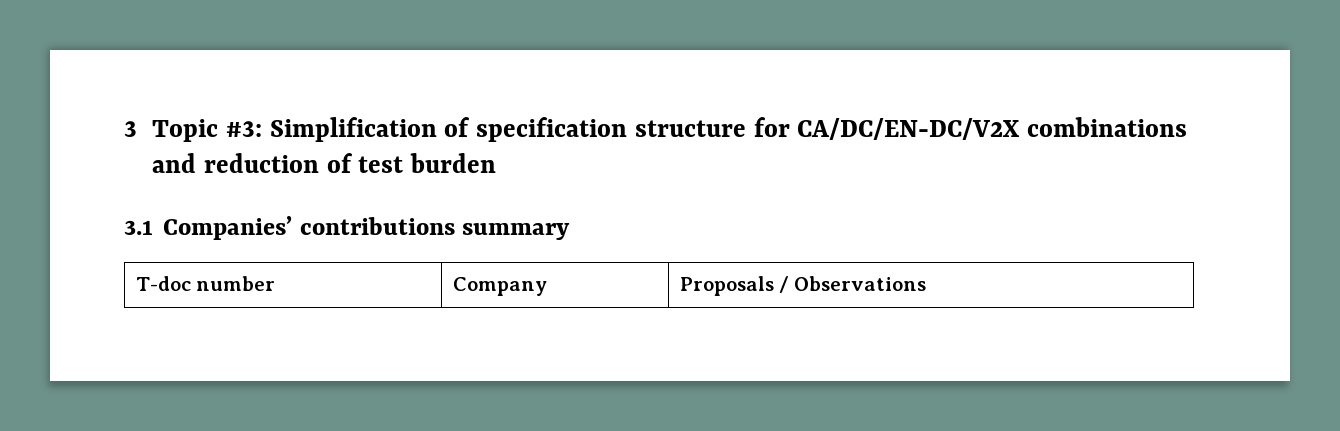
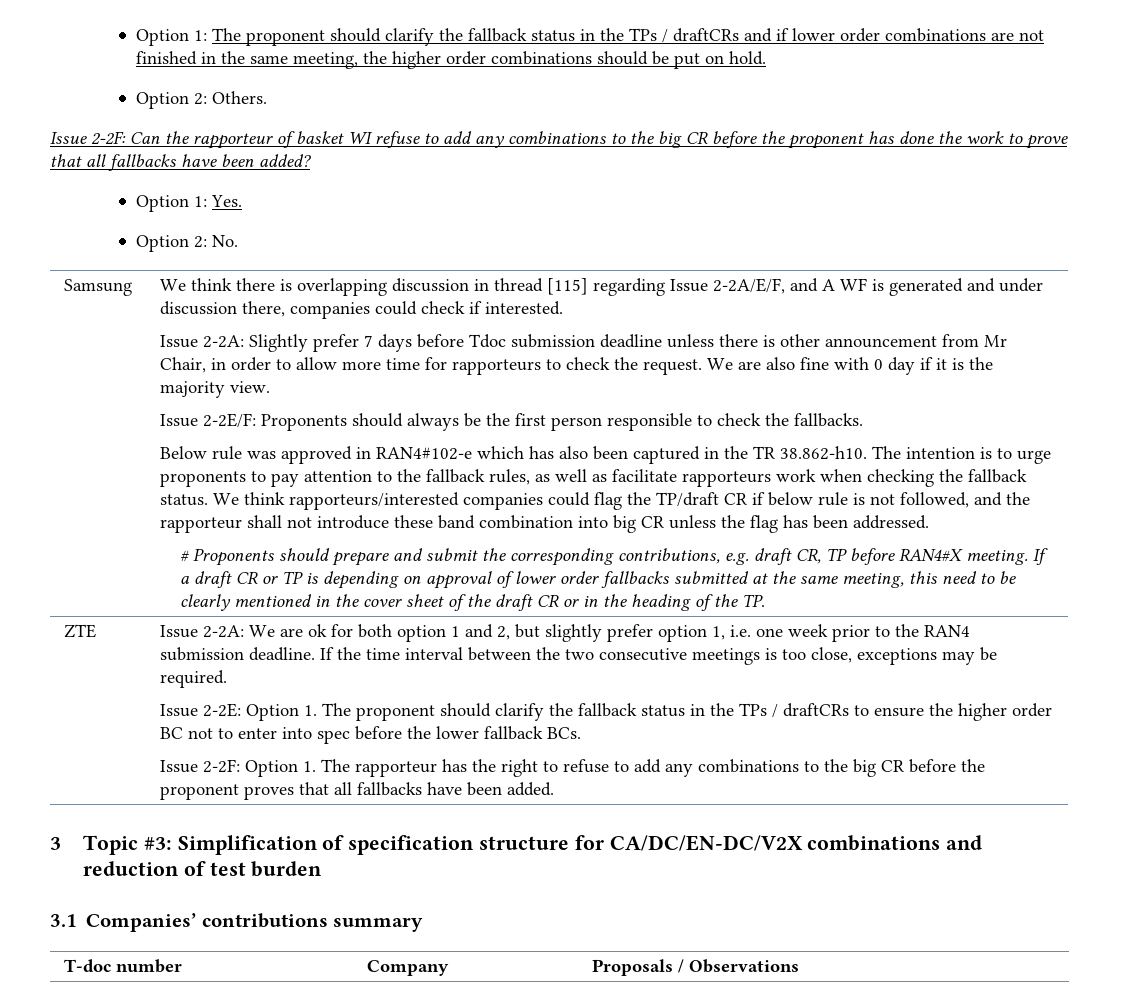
(124, 129) none -> [136,28,1045,46] [136,51,767,69] [136,91,268,109] [50,131,1068,149] [50,154,311,171] [136,195,243,212] [136,235,239,252] [63,279,132,296] [159,278,1043,296] [159,301,563,319] [159,334,1007,352] [159,357,993,375] [159,381,270,398] [159,413,863,431] [159,446,1051,464] [159,469,1027,487] [159,492,1030,510] [159,515,929,533] [179,548,1048,566] [179,571,1016,589] [179,594,765,611] [63,624,96,638] [159,624,970,642] [159,647,997,665] [159,670,227,688] [159,703,1052,721] [159,726,581,744] [159,759,985,777] [159,782,554,800] Option 1: The proponent should clarify the fallback status in the TPs / draftCRs and if lower order combinations are not finished in the same meeting, the higher order combinations should be put on hold. // Option 2: Others. // Issue 2-2F: Can the rapporteur of basket WI refuse to add any combinations to the big CR before the proponent has done the work to prove that all fallbacks have been added? // Option 1: Yes. // Option 2: No. // Samsung | We think there is overlapping discussion in thread [115] regarding Issue 2-2A/E/F, and A WF is generated and under discussion there, companies could check if interested. // Issue 2-2A: Slightly prefer 7 days before Tdoc submission deadline unless there is other announcement from Mr Chair, in order to allow more time for rapporteurs to check the request. We are also fine with 0 day if it is the majority view. // Issue 2-2E/F: Proponents should always be the first person responsible to check the fallbacks. // Below rule was approved in RAN4#102-e which has also been captured in the TR 38.862-h10. The intention is to urge proponents to pay attention to the fallback rules, as well as facilitate rapporteurs work when checking the fallback status. We think rapporteurs/interested companies could flag the TP/draft CR if below rule is not followed, and the rapporteur shall not introduce these band combination into big CR unless the flag has been addressed. // # Proponents should prepare and submit the corresponding contributions, e.g. draft CR, TP before RAN4#X meeting. If a draft CR or TP is depending on approval of lower order fallbacks submitted at the same meeting, this need to be clearly mentioned in the cover sheet of the draft CR or in the heading of the TP. // ZTE | Issue 2-2A: We are ok for both option 1 and 2, but slightly prefer option 1, i.e. one week prior to the RAN4 submission deadline. If the time interval between the two consecutive meetings is too close, exceptions may be required. // Issue 2-2E: Option 1. The proponent should clarify the fallback status in the TPs / draftCRs to ensure the higher order BC not to enter into spec before the lower fallback BCs. // Issue 2-2F: Option 1. The rapporteur has the right to refuse to add any combinations to the big CR before the proponent proves that all fallbacks have been added. //

